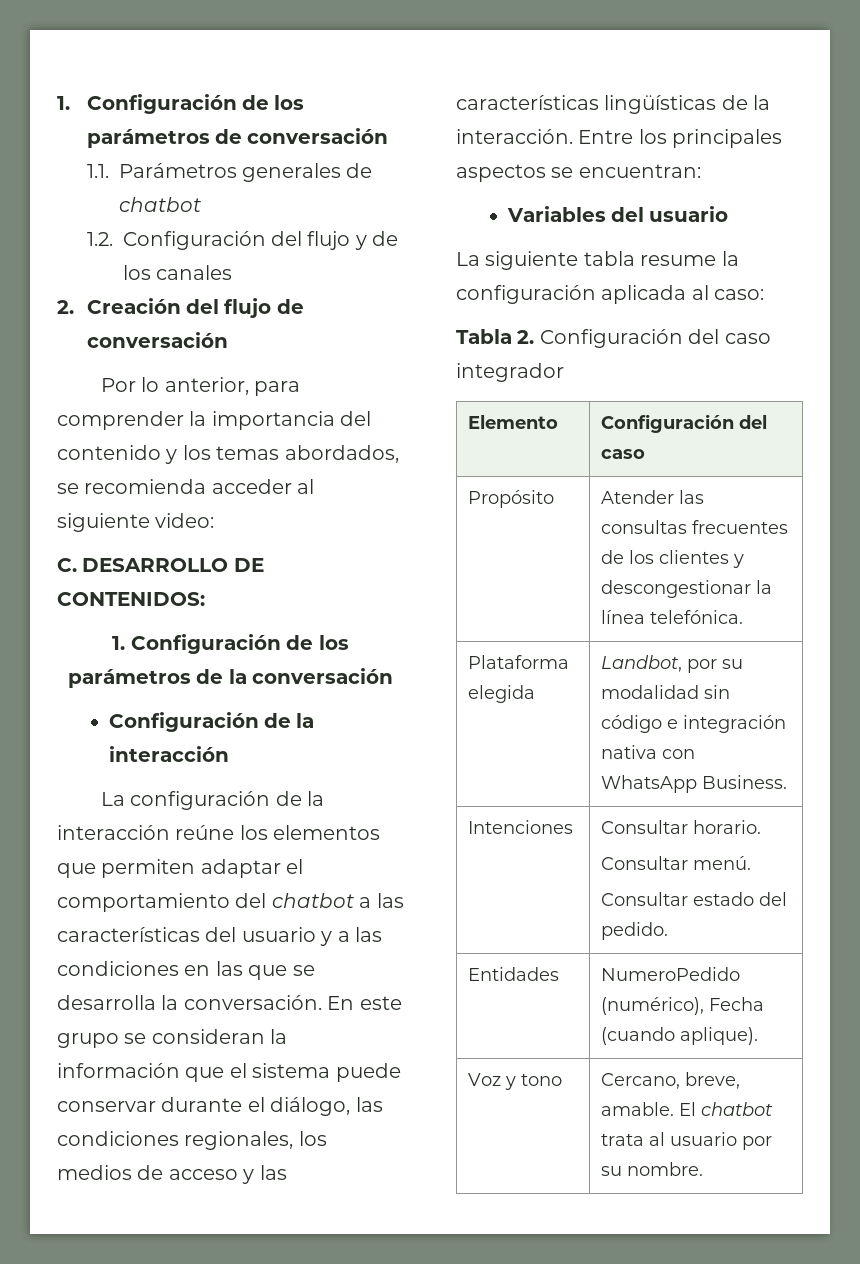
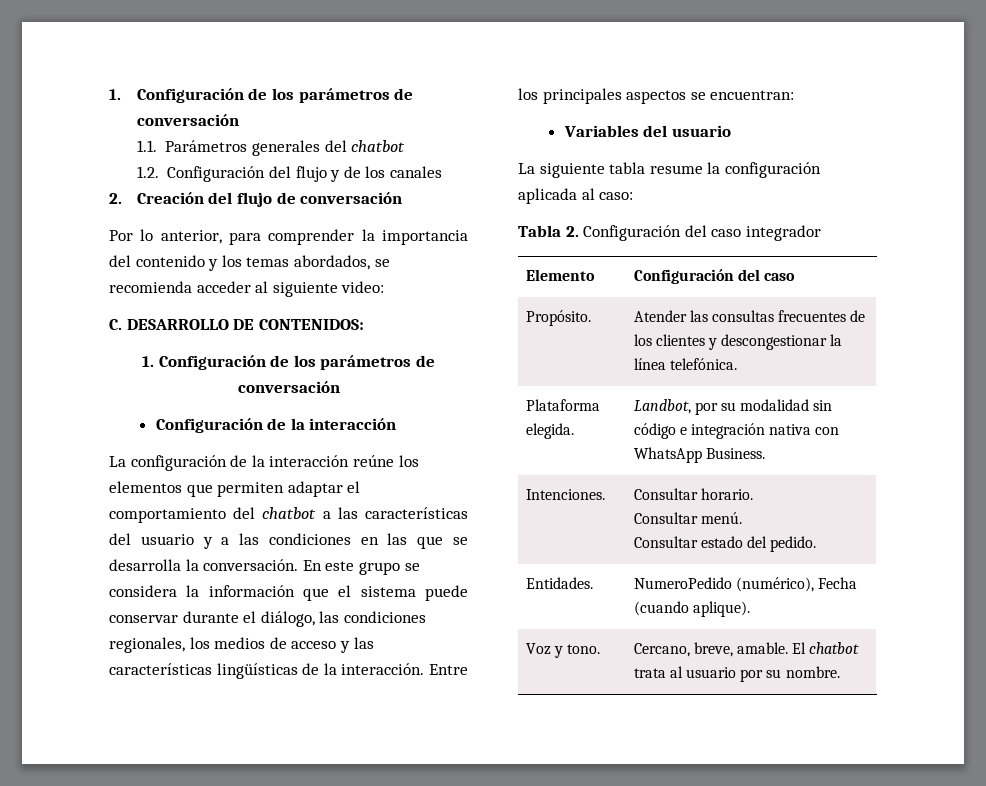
[346,163,373,178] de -> [324,140,347,152] del
[228,669,247,684] la -> (435, 361) none
[151,1029,265,1044] consideran -> [109,585,177,597] considera
[467,490,554,508] Propósito -> [525,310,591,326] Propósito.
[467,685,535,703] elegida -> [525,423,574,439] elegida.
[467,820,573,834] Intenciones -> [525,489,605,500] Intenciones.
[467,967,559,981] Entidades -> [525,577,593,589] Entidades.
[520,1073,562,1086] tono -> [567,644,601,654] tono.

